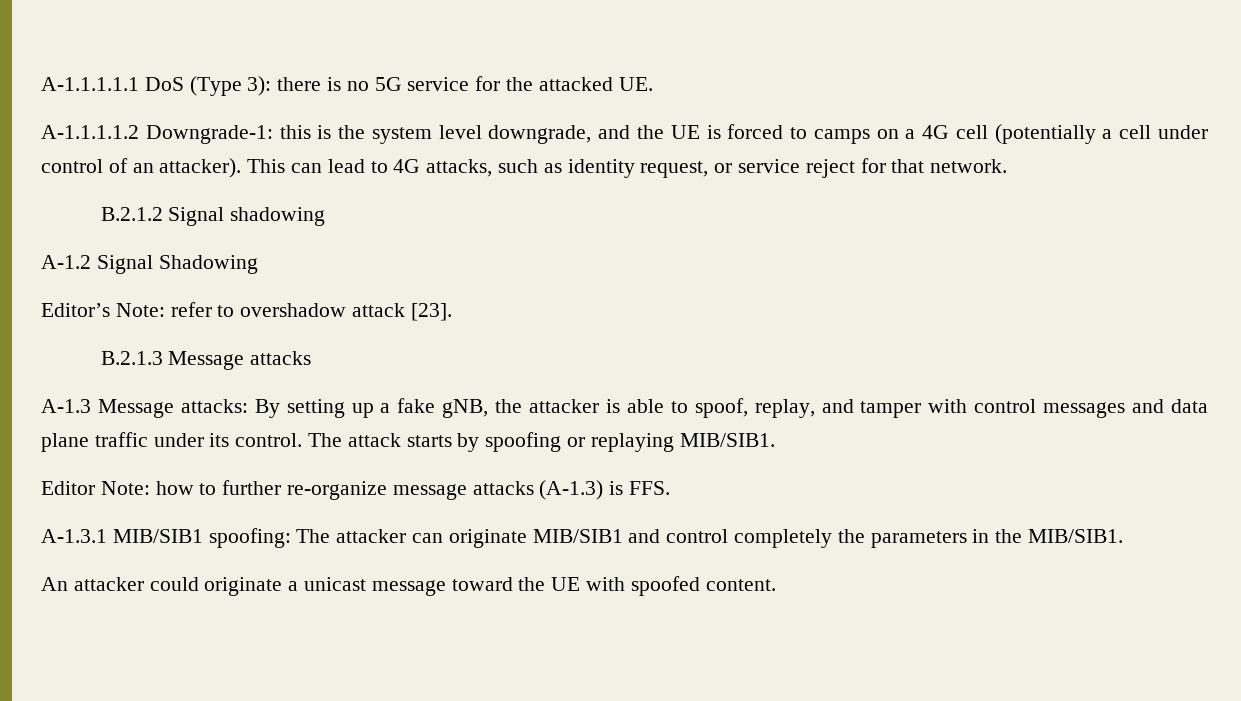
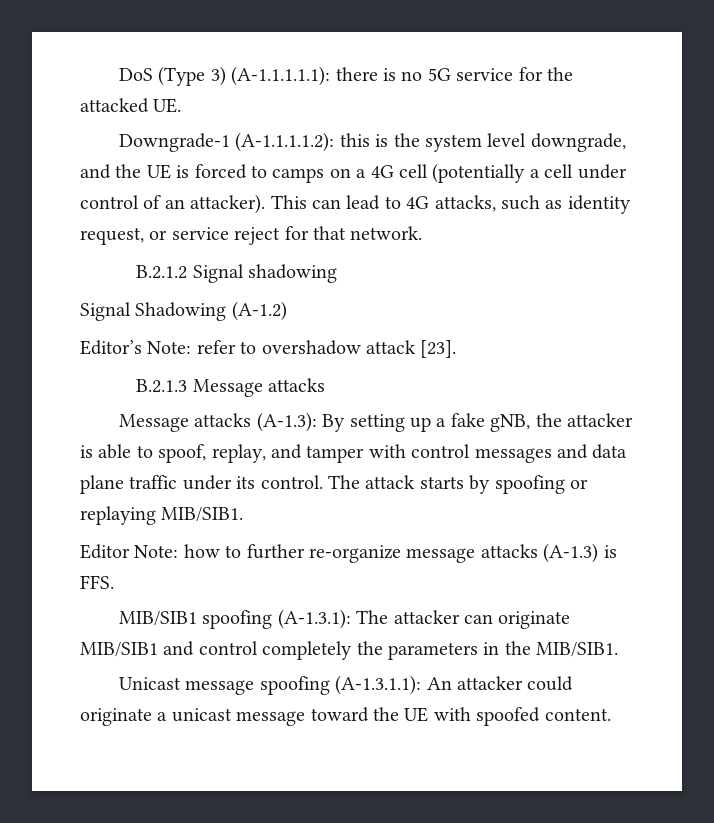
[41,77,139,91] A-1.1.1.1.1 -> (118, 74) none
[247,76,272,96] 3): -> [210,66,331,86] 3) (A-1.1.1.1.1):
[41,125,273,144] A-1.1.1.1.2 Downgrade-1: -> [118,132,335,152] Downgrade-1 (A-1.1.1.1.2):
[41,255,91,269] A-1.2 -> (338, 273) none
(258, 264) none -> [231,301,287,321] (A-1.2)
[41,399,248,418] A-1.3 Message attacks: -> [118,412,317,432] Message attacks (A-1.3):
[41,528,291,548] A-1.3.1 MIB/SIB1 spoofing: -> [118,609,351,629] MIB/SIB1 spoofing (A-1.3.1):
(1124, 536) none -> [118,675,422,695] Unicast message spoofing (A-1.3.1.1):

